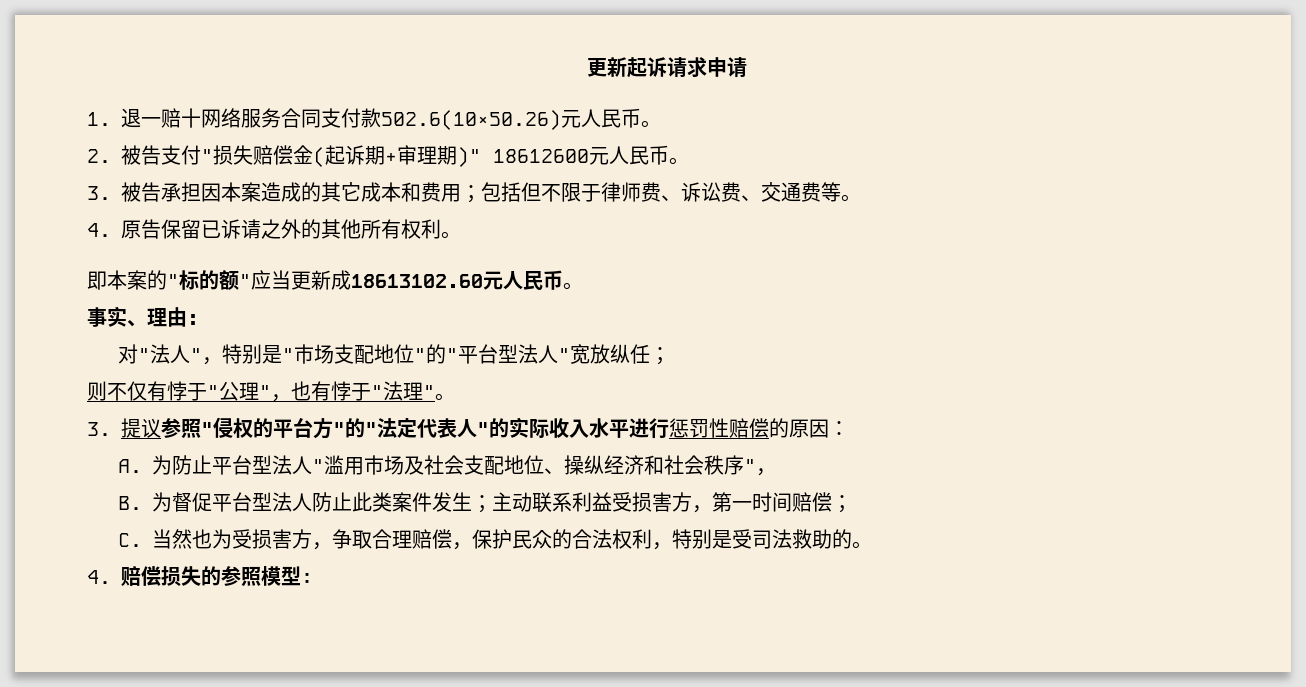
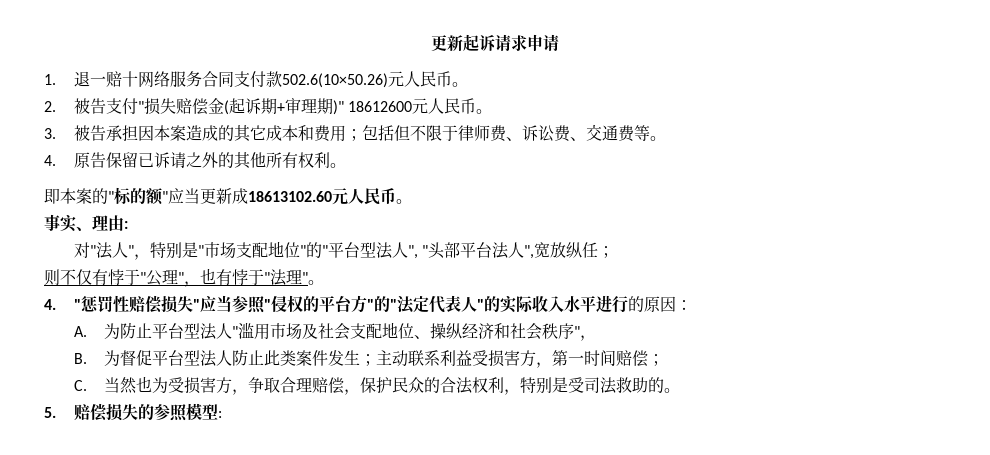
[558,348,571,362] " -> [407,242,535,259] ", "头部平台法人",
[87,418,161,438] 3.提议 -> [44,295,232,313] 4. "惩罚性赔偿损失"应当
[669,418,769,438] 惩罚性赔偿 -> (628, 304) none
[87,570,111,584] 4. -> [44,407,56,418] 5.

